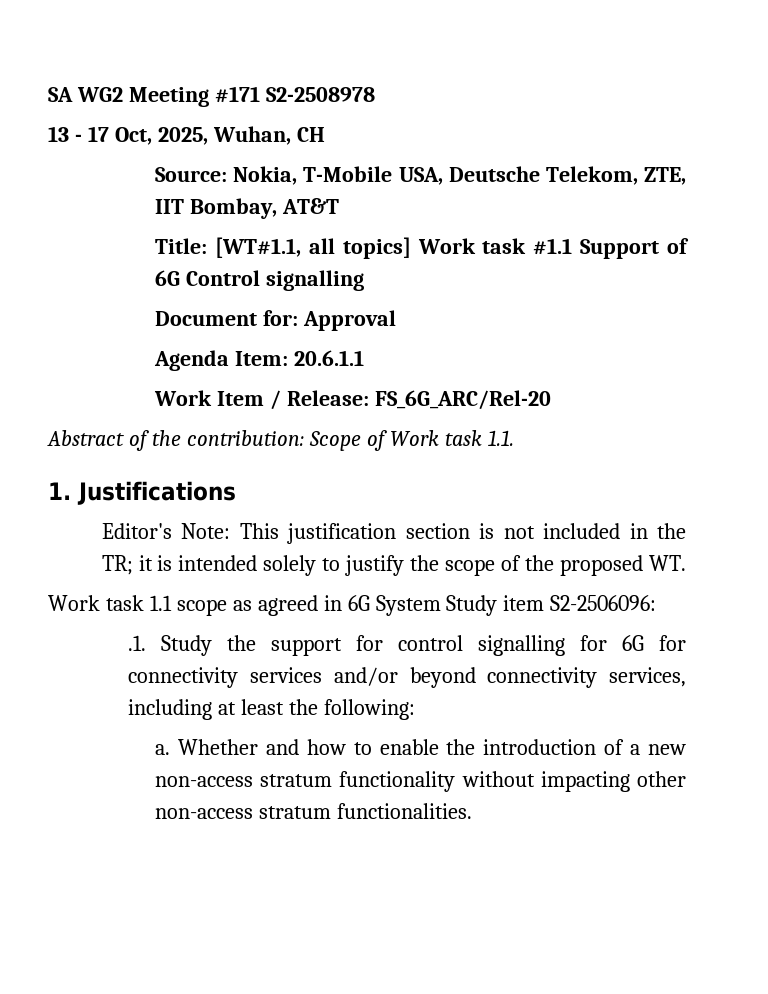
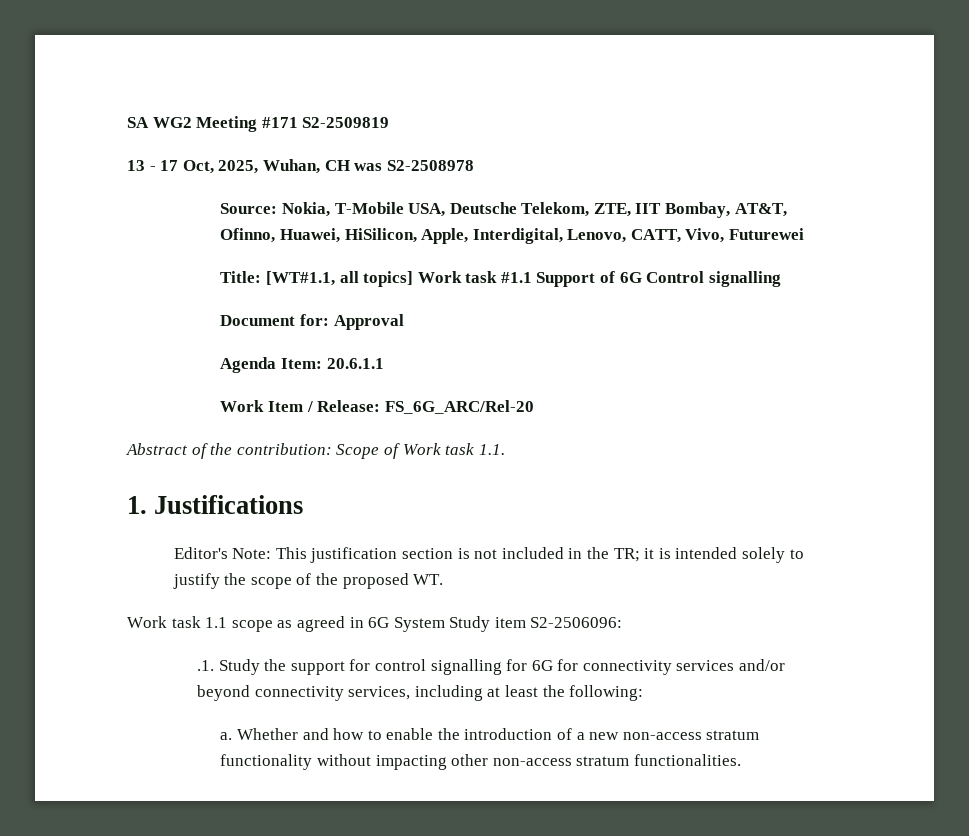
[265,87,375,102] S2-2508978 -> [302,117,390,128] S2-2509819
(325, 134) none -> [354,160,474,171] was S2-2508978
[281,198,339,214] AT&T -> [734,203,787,217] [220,228,805,244] AT&T, Ofinno, Huawei, HiSilicon, Apple, Interdigital, Lenovo, CATT, Vivo, Futurewei

